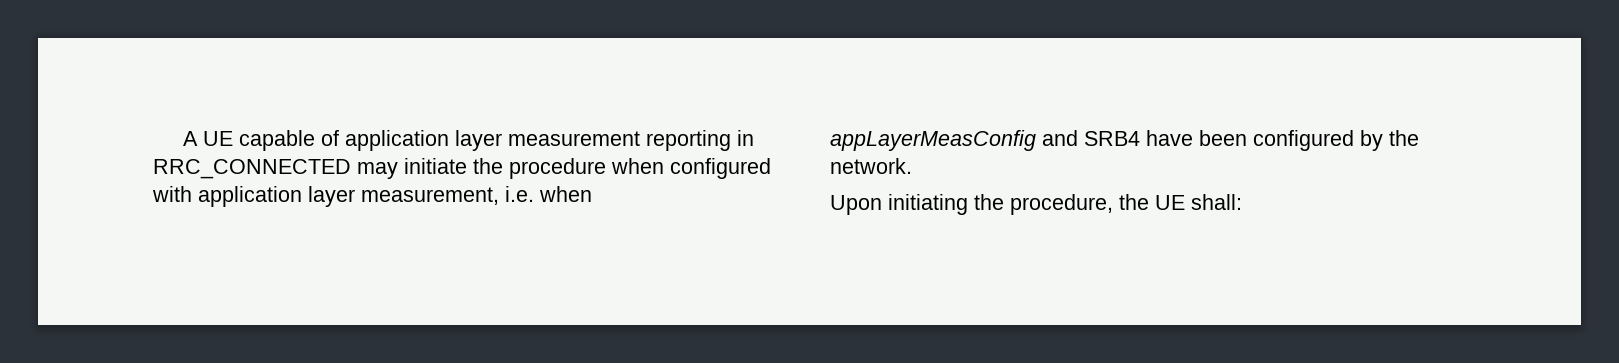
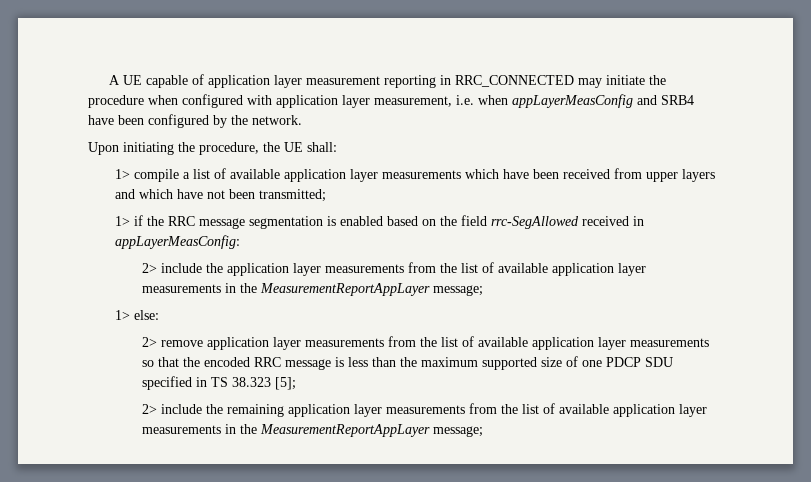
(1242, 202) none -> [115,168,716,182] [115,189,327,202] [115,215,645,229] [115,235,241,249] [142,262,647,276] [142,283,484,296] [115,310,160,320] [142,336,710,350] [142,356,674,370] [142,376,297,390] [142,403,708,417] [142,424,484,437] // 1> compile a list of available application layer measurements which have been received from upper layers and which have not been transmitted; // 1> if the RRC message segmentation is enabled based on the field rrc-SegAllowed received in appLayerMeasConfig: // 2> include the application layer measurements from the list of available application layer measurements in the MeasurementReportAppLayer message; // 1> else: // 2> remove application layer measurements from the list of available application layer measurements so that the encoded RRC message is less than the maximum supported size of one PDCP SDU specified in TS 38.323 [5]; // 2> include the remaining application layer measurements from the list of available application layer measurements in the MeasurementReportAppLayer message;

